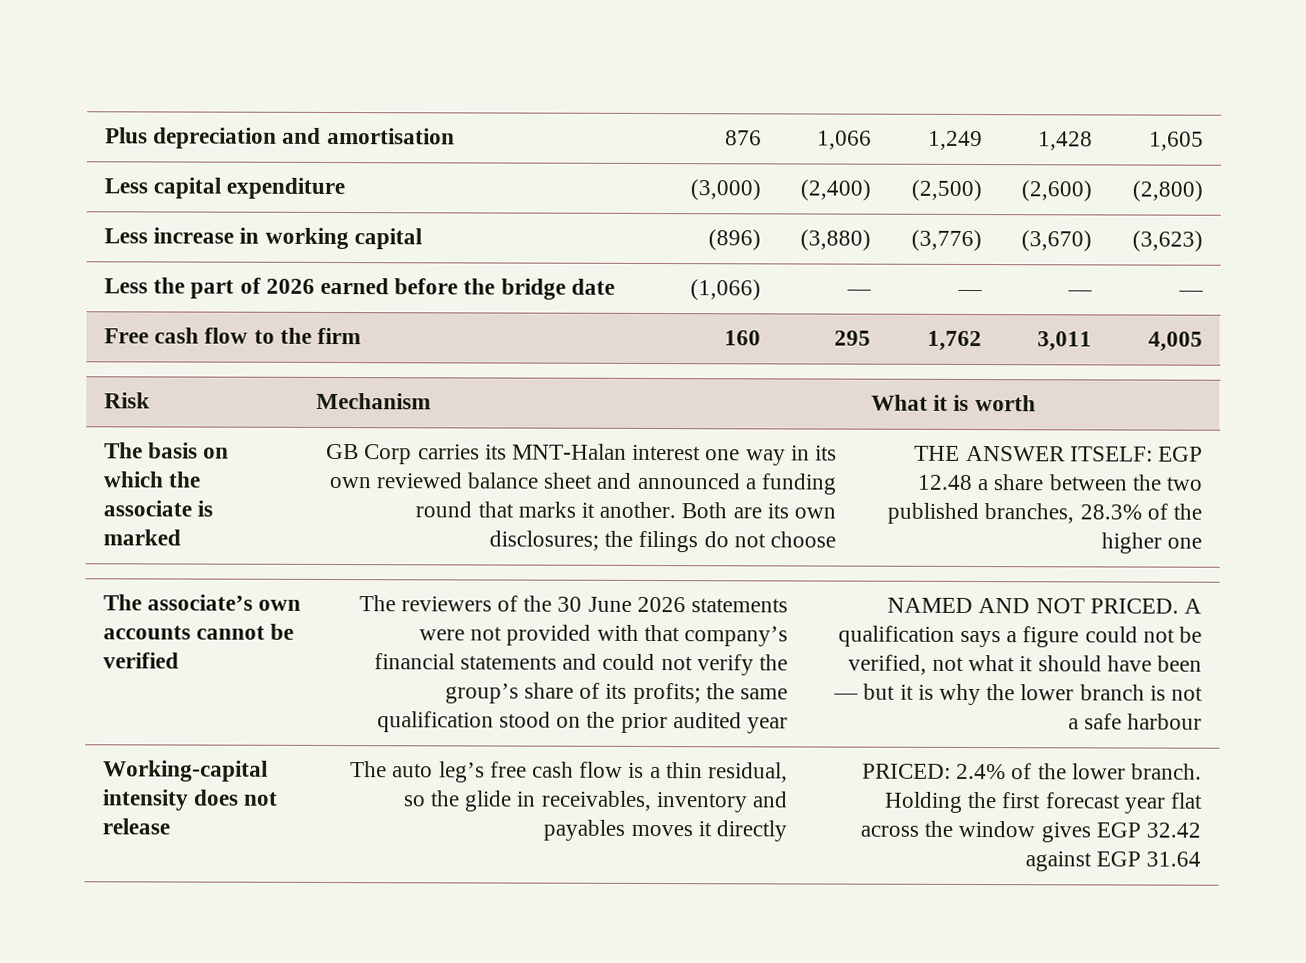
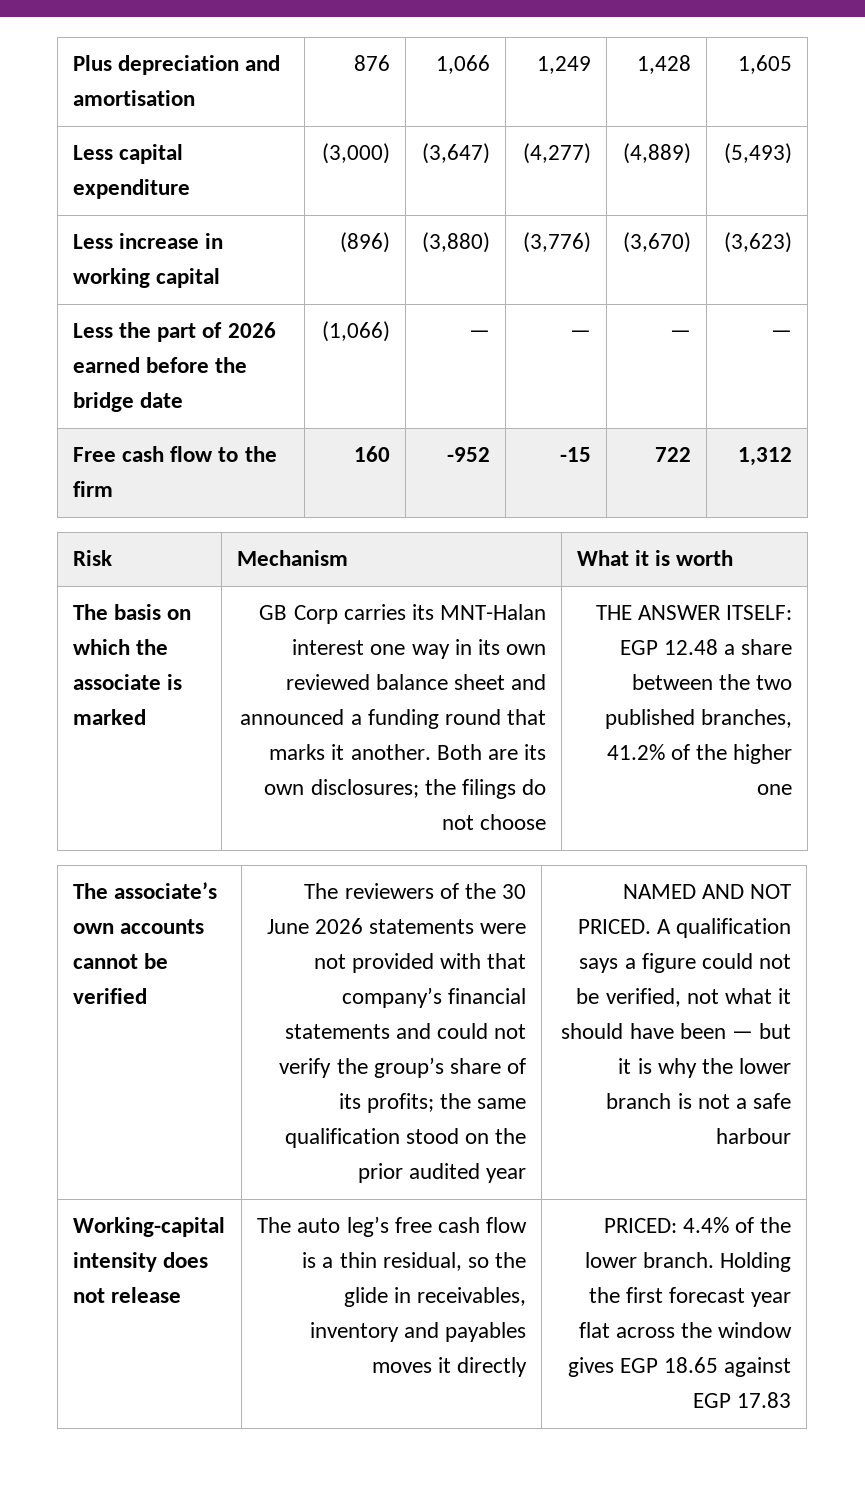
[800,179,872,201] [911,179,983,202] [1021,180,1093,202] [1132,180,1204,202] (2,400) | (2,500) | (2,600) | (2,800) -> [422,143,491,164] [523,143,592,164] [623,143,692,164] [724,143,793,164] (3,647) | (4,277) | (4,889) | (5,493)
[834,330,872,346] [927,330,983,352] [1037,331,1093,352] [1148,331,1204,352] 295 | 1,762 | 3,011 | 4,005 -> [447,447,491,462] [560,447,592,462] [655,447,692,462] [738,447,793,466] -952 | -15 | 722 | 1,312
[1079,504,1142,520] 28.3% -> [606,744,665,760] 41.2%
[956,763,1007,780] 2.4% -> [682,1217,729,1233] 4.4%
[1146,822,1202,838] 32.42 -> [664,1357,719,1373] 18.65
[1146,851,1202,867] 31.64 -> [737,1392,792,1408] 17.83

